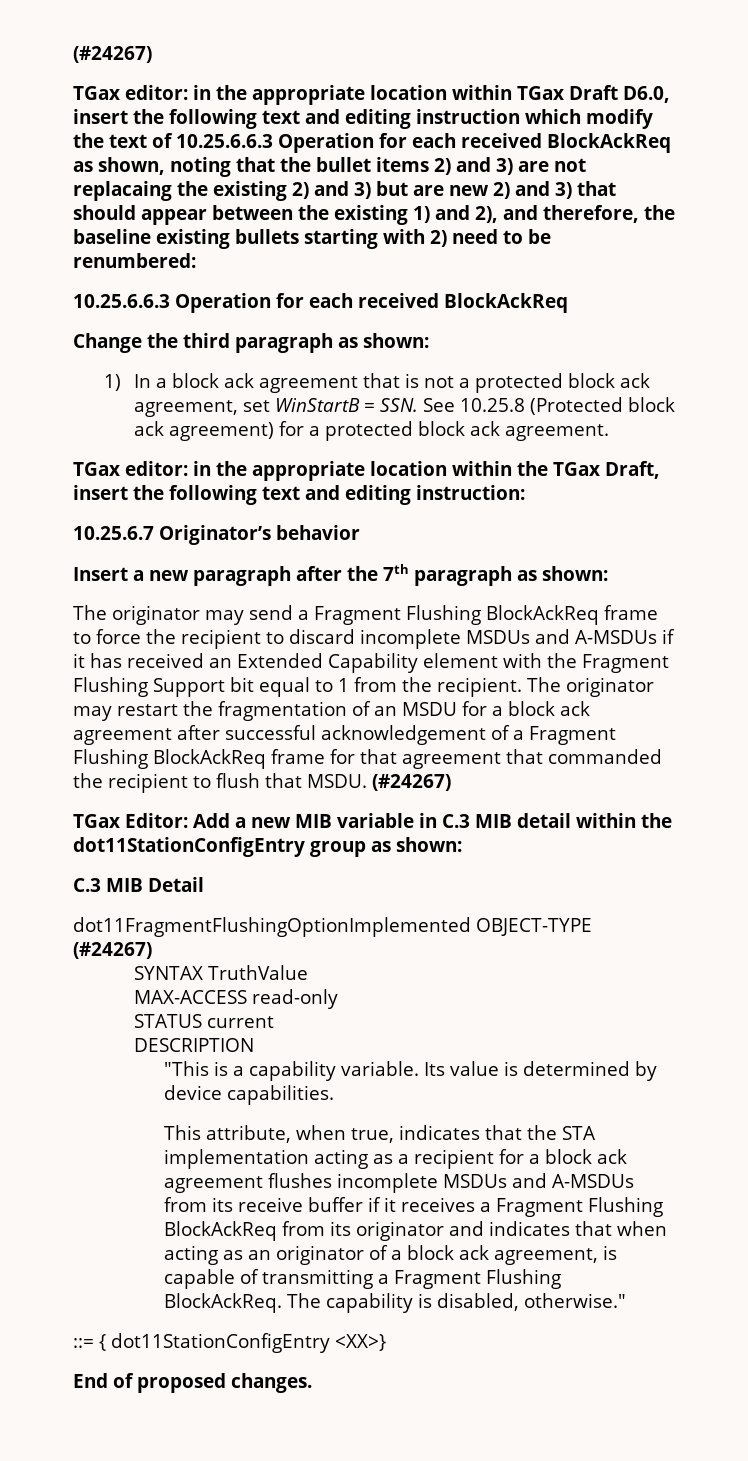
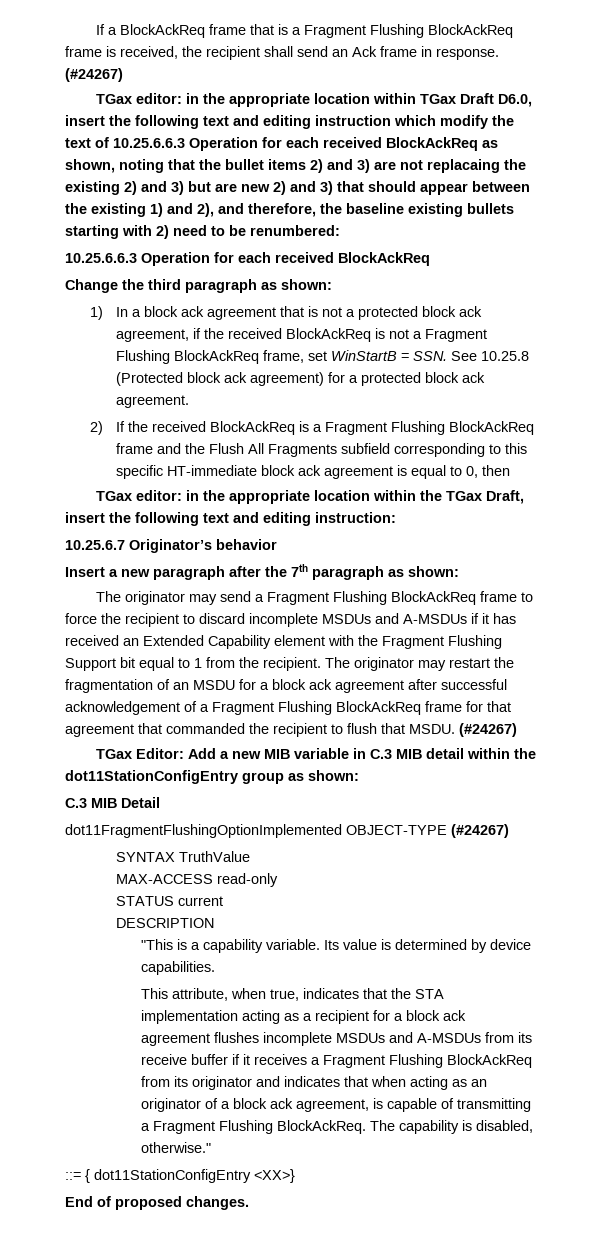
(73, 54) none -> [96,24,514,38] [65,46,499,60] If a BlockAckReq frame that is a Fragment Flushing BlockAckReq frame is received, the recipient shall send an Ack frame in response.
(238, 408) none -> [192,328,487,342] [115,350,304,364] if the received BlockAckReq is not a Fragment Flushing BlockAckReq frame,
(609, 432) none -> [90,421,534,435] [115,443,527,457] [115,465,510,479] // 2) If the received BlockAckReq is a Fragment Flushing BlockAckReq frame and the Flush All Fragments subfield corresponding to this specific HT-immediate block ack agreement is equal to 0, then

